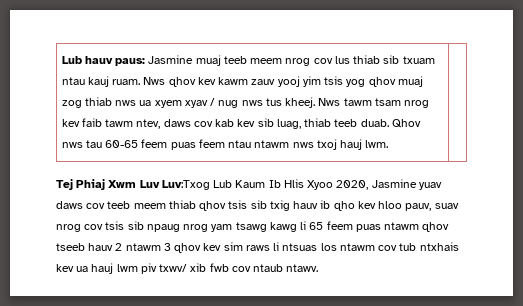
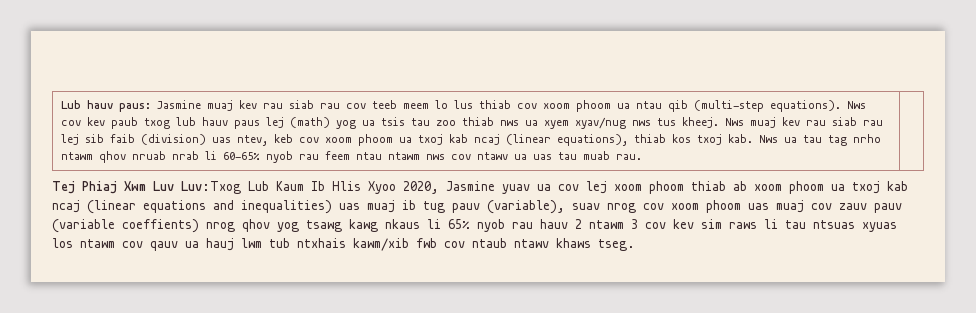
[223,55,435,66] [61,76,423,87] [61,100,82,108] teeb meem nrog cov lus thiab sib txuam ntau kauj ruam. Nws qhov kev kawm zauv yooj yim tsis yog qhov muaj zog -> [238,100,866,112] [60,117,456,129] kev rau siab rau cov teeb meem lo lus thiab cov xoom phoom ua ntau qib (multi-step equations). Nws cov kev paub txog lub hauv paus lej (math) yog ua tsis tau zoo
[184,98,239,108] xyav / nug -> [574,117,626,129] xyav/nug
[343,98,429,108] [61,118,421,129] [61,139,389,150] tawm tsam nrog kev faib tawm ntev, daws cov kab kev sib luag, thiab teeb duab. Qhov nws tau 60-65 feem puas feem ntau ntawm nws txoj hauj lwm. -> [749,117,883,128] [60,134,881,146] [60,151,642,163] muaj kev rau siab rau lej sib faib (division) uas ntev, keb cov xoom phoom ua txoj kab ncaj (linear equations), thiab kos txoj kab. Nws ua tau tag nrho ntawm qhov nruab nrab li 60-65% nyob rau feem ntau ntawm nws cov ntawv ua uas tau muab rau.
[56,200,459,211] [56,221,450,232] [56,243,85,251] daws cov teeb meem thiab qhov tsis sib txig hauv ib qho kev hloo pauv, suav nrog cov tsis sib npaug nrog yam tsawg kawg li 65 feem puas ntawm qhov tseeb -> [537,181,908,194] [52,200,902,214] [52,219,533,233] ua cov lej xoom phoom thiab ab xoom phoom ua txoj kab ncaj (linear equations and inequalities) uas muaj ib tug pauv (variable), suav nrog cov xoom phoom uas muaj cov zauv pauv (variable coeffients) nrog qhov yog tsawg kawg nkaus li 65% nyob rau
[174,243,202,253] qhov -> [645,222,666,229] cov
[282,242,459,251] [56,263,319,274] ntsuas los ntawm cov tub ntxhais kev ua hauj lwm piv txwv/ xib fwb cov ntaub ntawv. -> [785,220,897,232] [52,238,635,251] tau ntsuas xyuas los ntawm cov qauv ua hauj lwm tub ntxhais kawm/xib fwb cov ntaub ntawv khaws tseg.

